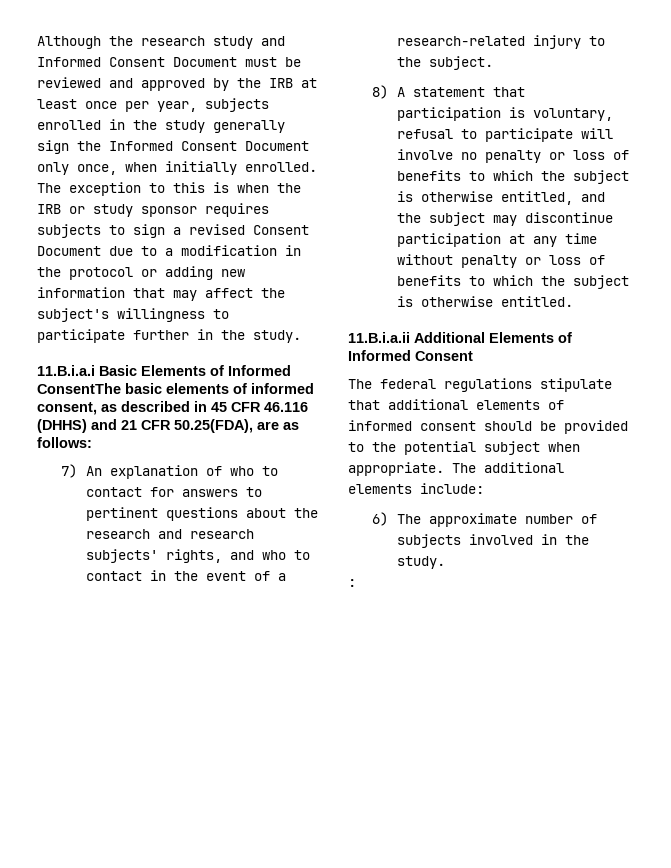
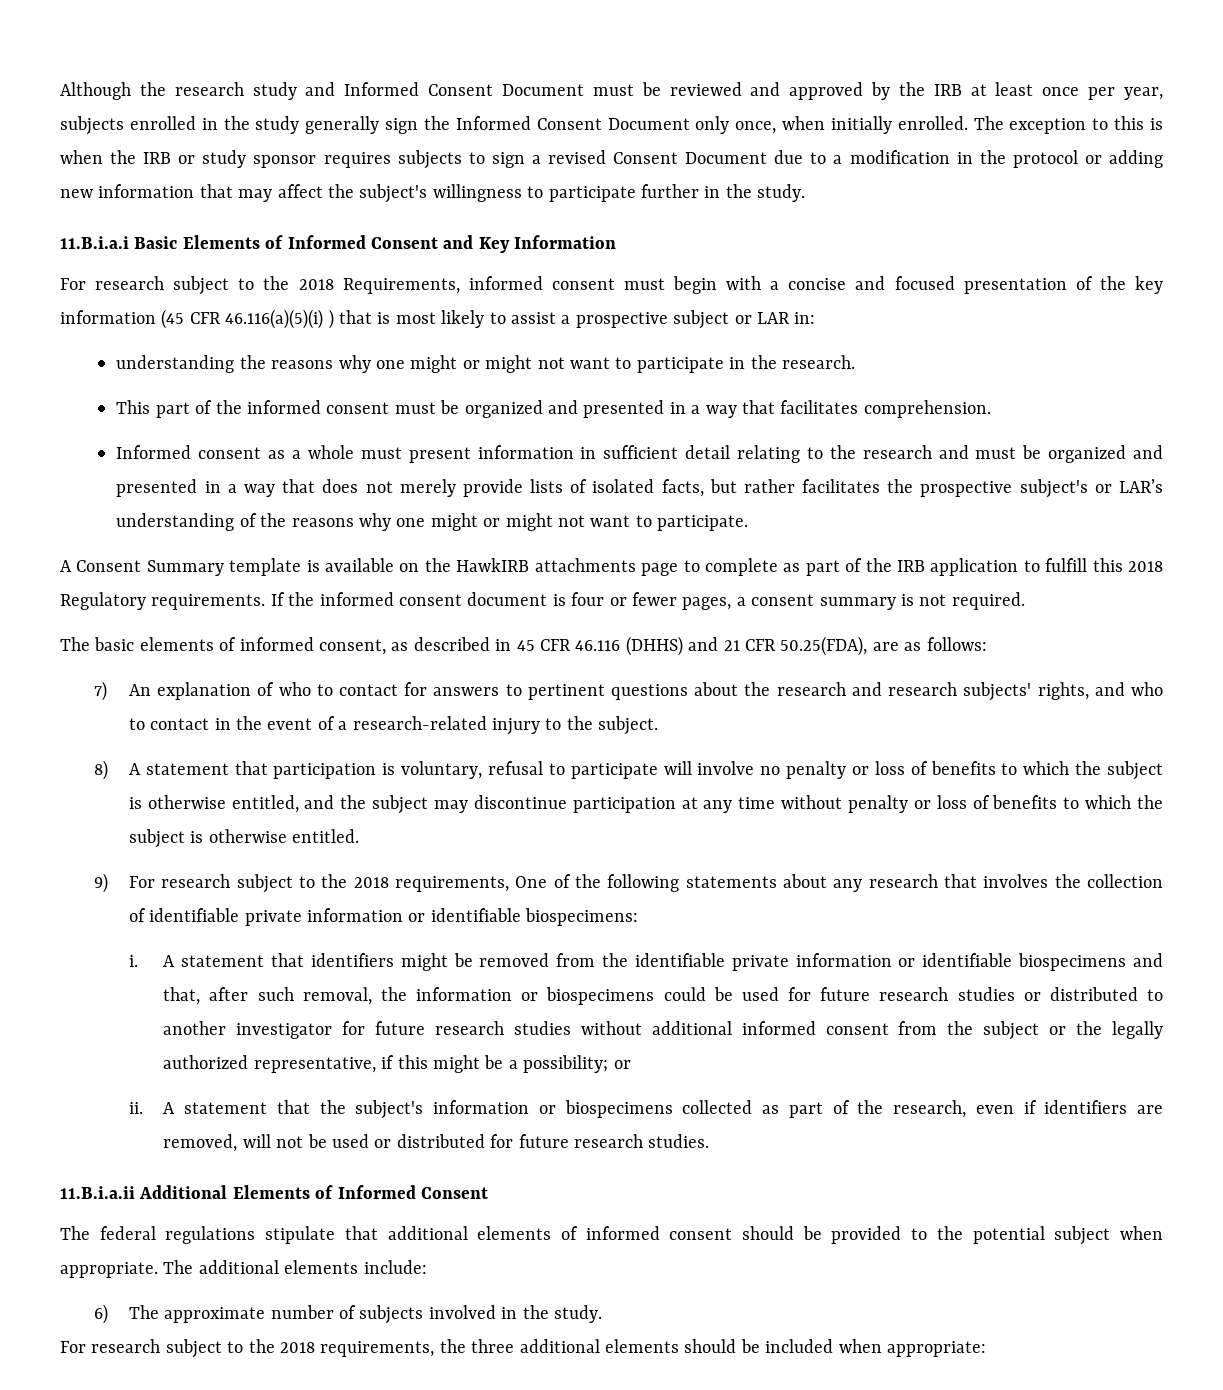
[37,383,121,394] ConsentThe -> [371,235,617,253] [60,276,1164,295] [60,309,816,329] [116,355,856,373] [116,400,991,418] [116,445,1163,463] [116,479,1163,498] [116,513,749,531] [60,558,1163,576] [60,592,1025,610] [60,637,90,651] Consent and Key Information // For research subject to the 2018 Requirements, informed consent must begin with a concise and focused presentation of the key information (45 CFR 46.116(a)(5)(i) ) that is most likely to assist a prospective subject or LAR in: // understanding the reasons why one might or might not want to participate in the research. // This part of the informed consent must be organized and presented in a way that facilitates comprehension. // Informed consent as a whole must present information in sufficient detail relating to the research and must be organized and presented in a way that does not merely provide lists of isolated facts, but rather facilitates the prospective subject's or LAR’s understanding of the reasons why one might or might not want to participate. // A Consent Summary template is available on the HawkIRB attachments page to complete as part of the IRB application to fulfill this 2018 Regulatory requirements. If the informed consent document is four or fewer pages, a consent summary is not required. // The
(573, 301) none -> [94,873,1163,893] [128,908,639,926] [128,953,1163,971] [163,987,1163,1005] [163,1021,1164,1040] [163,1055,631,1073] [128,1100,1163,1119] [163,1134,710,1152] // 9) For research subject to the 2018 requirements, One of the following statements about any research that involves the collection of identifiable private information or identifiable biospecimens: // i. A statement that identifiers might be removed from the identifiable private information or identifiable biospecimens and that, after such removal, the information or biospecimens could be used for future research studies or distributed to another investigator for future research studies without additional informed consent from the subject or the legally authorized representative, if this might be a possibility; or // ii. A statement that the subject's information or biospecimens collected as part of the research, even if identifiers are removed, will not be used or distributed for future research studies.
[348,579,356,587] : -> [60,1339,986,1358] For research subject to the 2018 requirements, the three additional elements should be included when appropriate:

